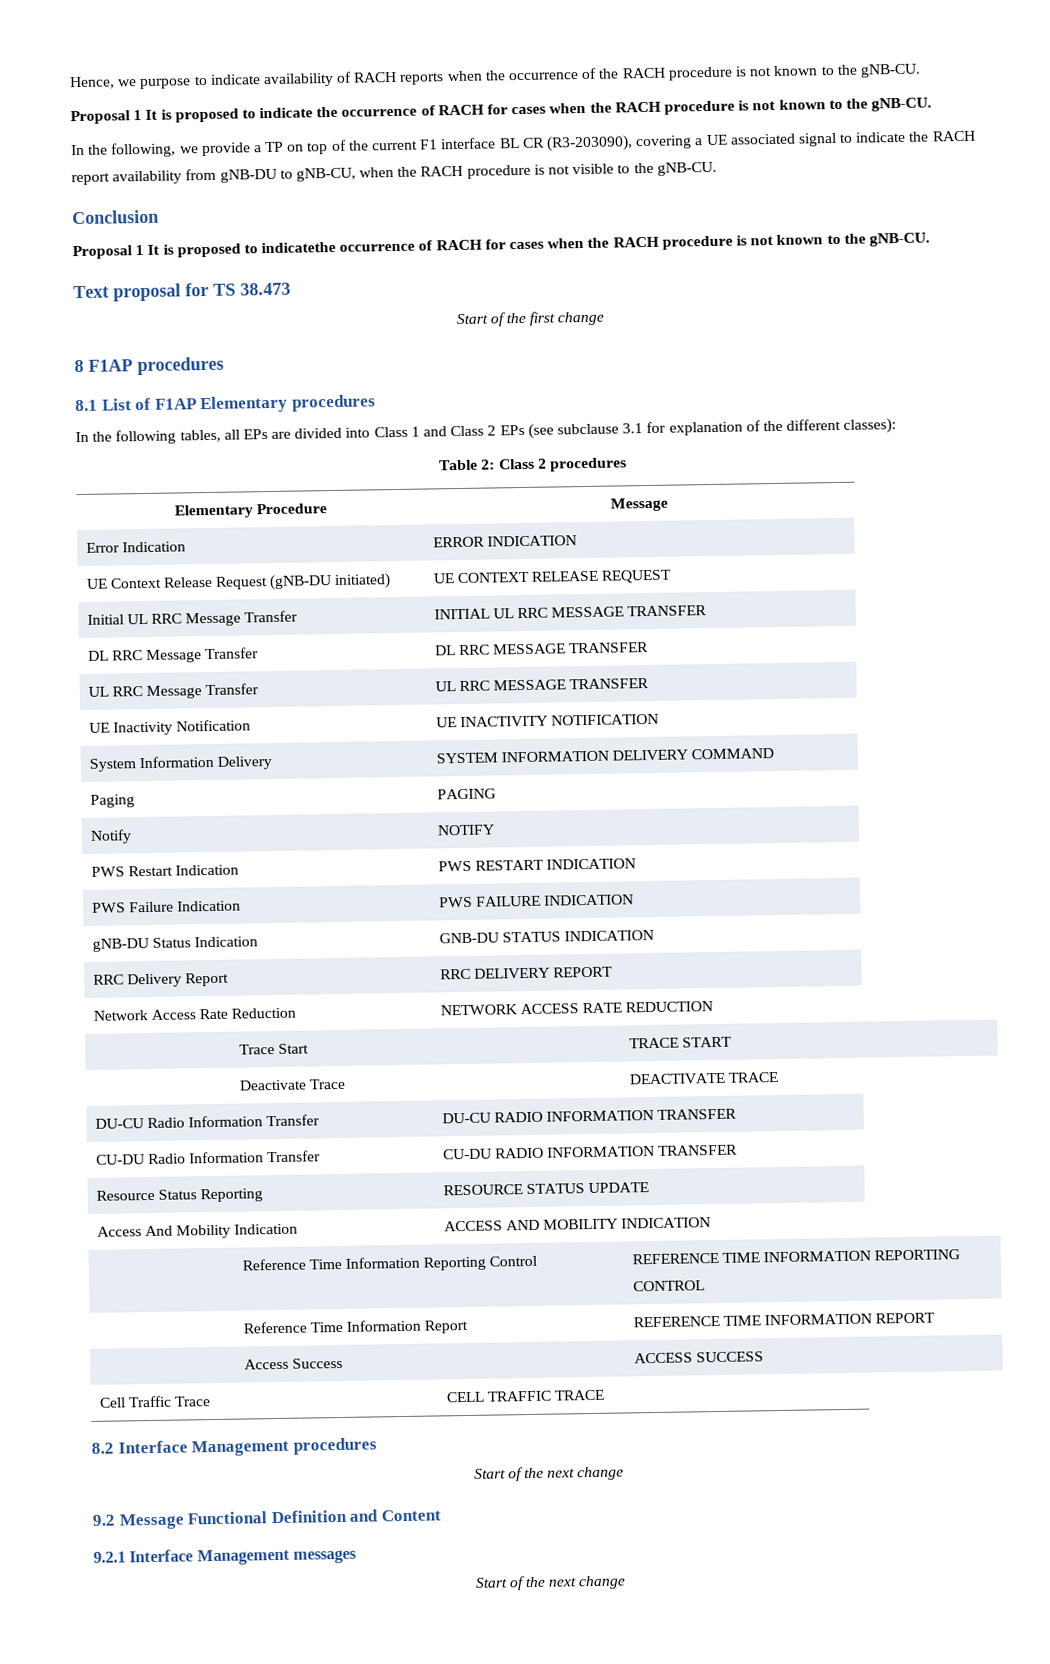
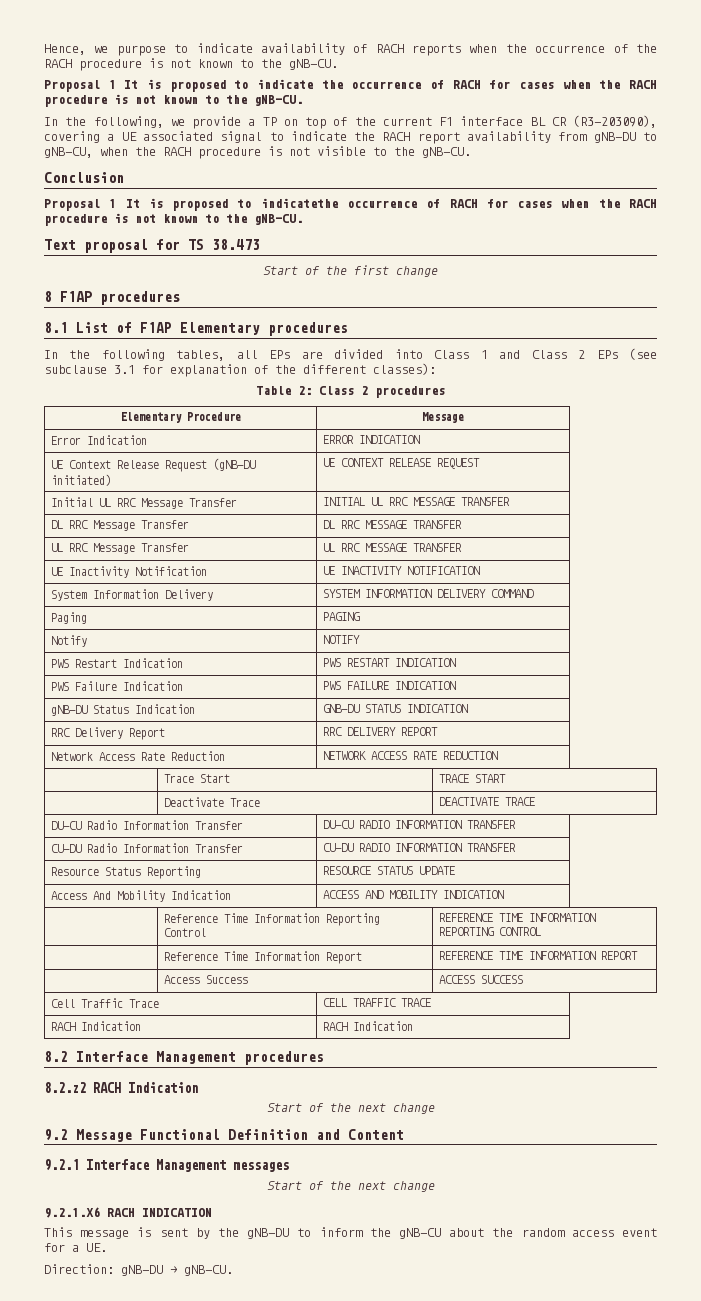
(605, 1395) none -> [50,1021,141,1031] [322,1021,413,1031] // RACH Indication | RACH Indication
(377, 1446) none -> [44,1082,198,1093] // 8.2.z2 RACH Indication
(627, 1582) none -> [44,1207,212,1218] [44,1227,657,1239] [44,1243,107,1252] [44,1264,233,1276] // 9.2.1.X6 RACH INDICATION // This message is sent by the gNB-DU to inform the gNB-CU about the random access event for a UE. // Direction: gNB-DU → gNB-CU.

